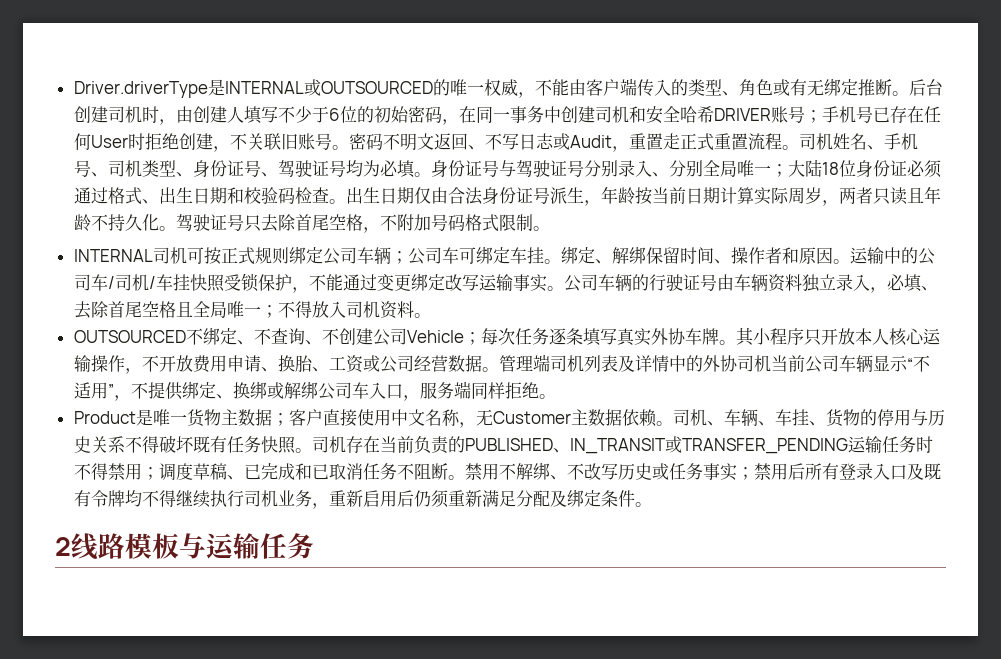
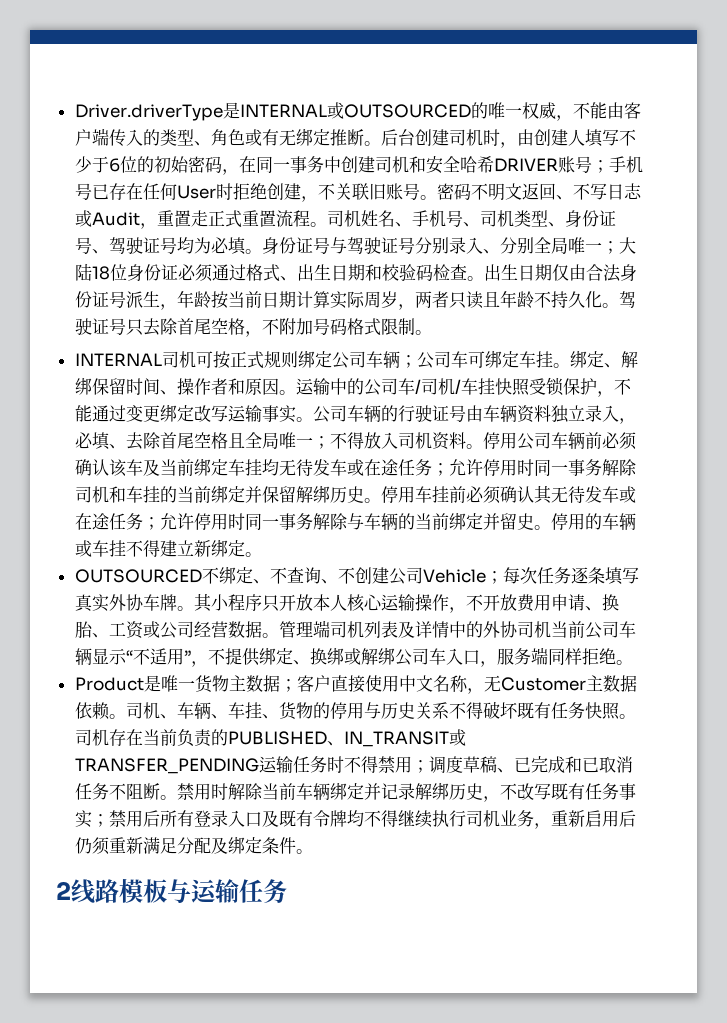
(431, 315) none -> [482,432,637,450] [74,458,637,477] [74,485,636,504] [74,512,636,531] [74,539,262,557] 停用公司车辆前必须确认该车及当前绑定车挂均无待发车或在途任务；允许停用时同一事务解除司机和车挂的当前绑定并保留解绑历史。停用车挂前必须确认其无待发车或在途任务；允许停用时同一事务解除与车辆的当前绑定并留史。停用的车辆或车挂不得建立新绑定。
[498,462,669,480] 不解绑、不改写历史或 -> [210,782,585,802] 时解除当前车辆绑定并记录解绑历史，不改写既有

